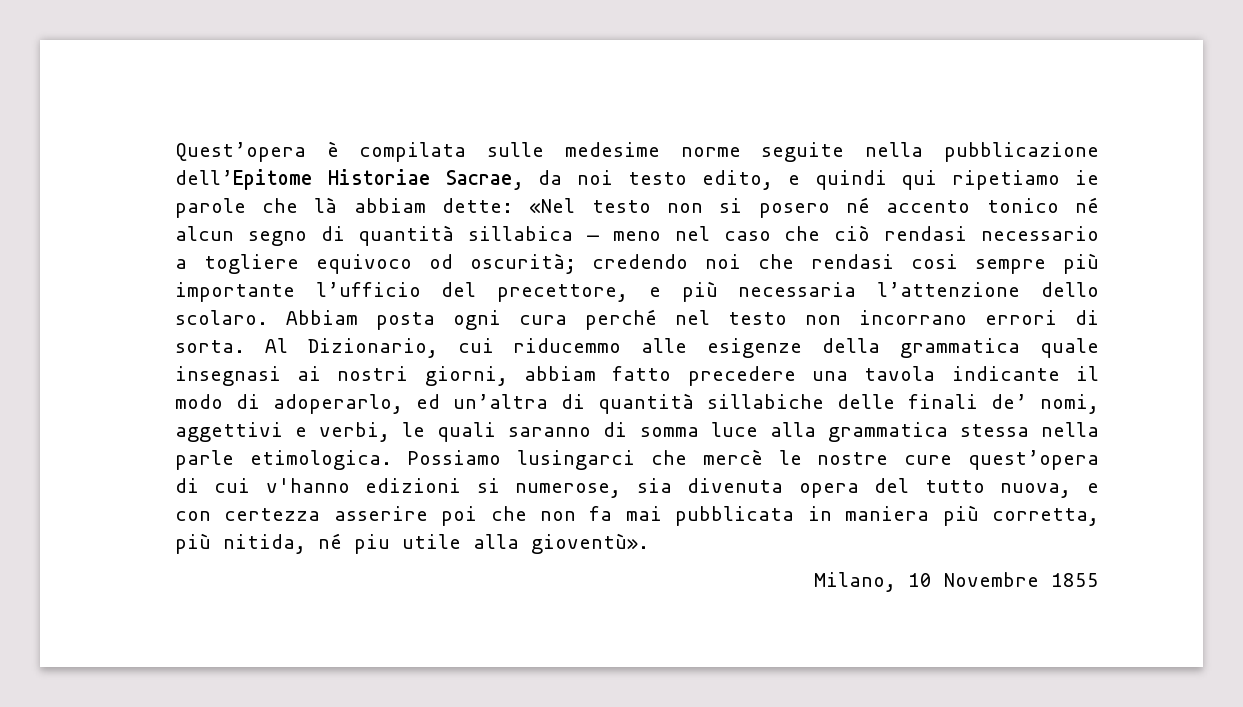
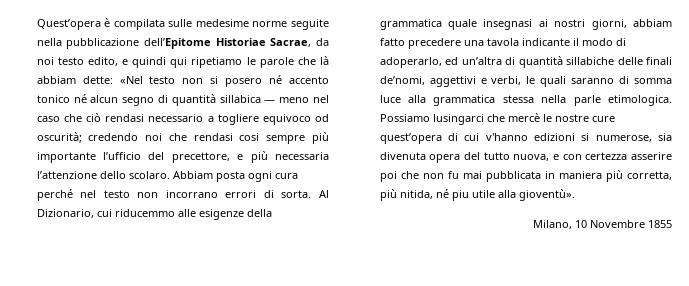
[1075,170,1099,185] ie -> [246,57,256,65] le
[990,394,1099,414] de’ nomi, -> [379,76,425,85] de’nomi,
[589,506,613,521] fa -> [447,171,459,179] fu

